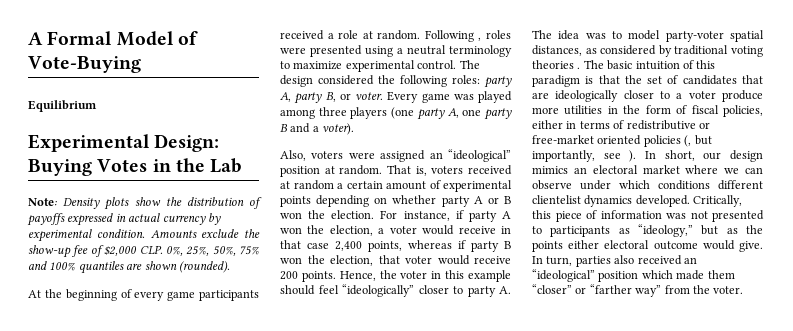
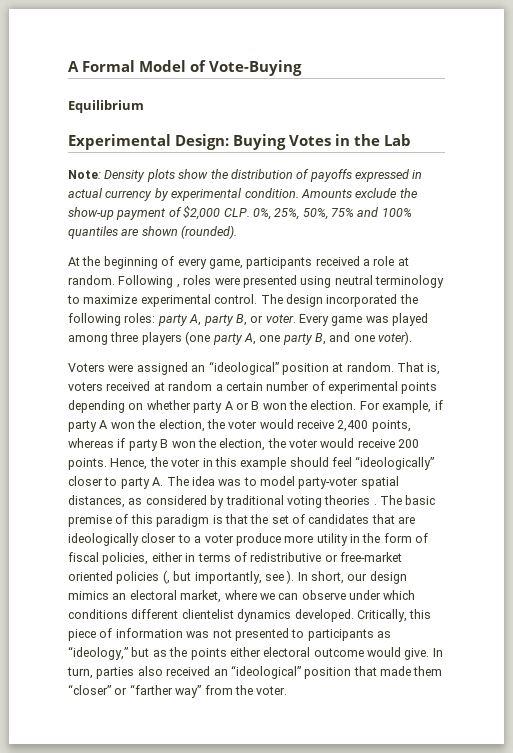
[72,245,89,257] fee -> [116,208,167,220] payment
[167,291,196,301] game -> [208,259,243,269] game,
[397,48,403,54] a -> (332, 282) none
[318,75,374,85] considered -> [326,294,398,307] incorporated
[280,123,319,133] B and a -> [315,332,375,345] B, and one
[280,150,344,161] Also, voters -> [68,363,105,372] Voters
[386,181,426,190] amount -> [266,381,310,391] number
[403,211,450,221] instance, -> [382,400,432,413] example,
[378,225,511,235] [280,240,329,249] a voter would receive in that case -> [206,419,334,429] the voter would receive
[378,255,400,264] that -> [267,438,286,448] the
[635,61,680,70] intuition -> [68,515,112,527] premise
[564,105,603,115] utilities -> [316,533,348,546] utility
[642,165,680,174] market -> [180,590,222,603] market,
[641,270,673,279] which -> [353,666,377,676] that

